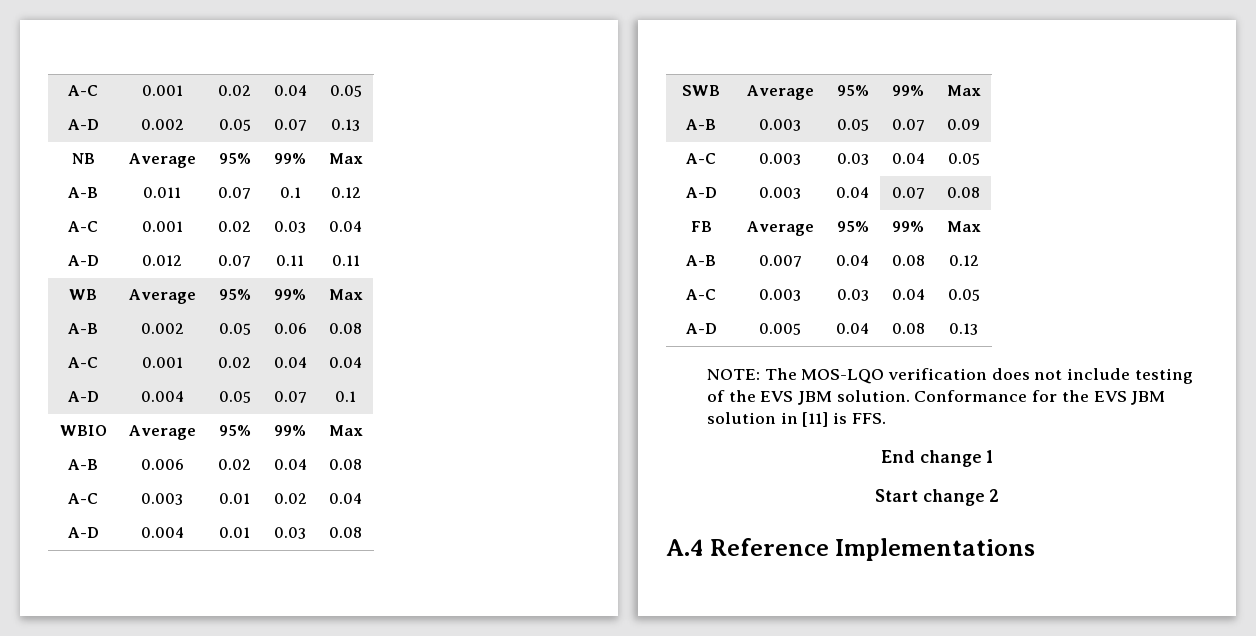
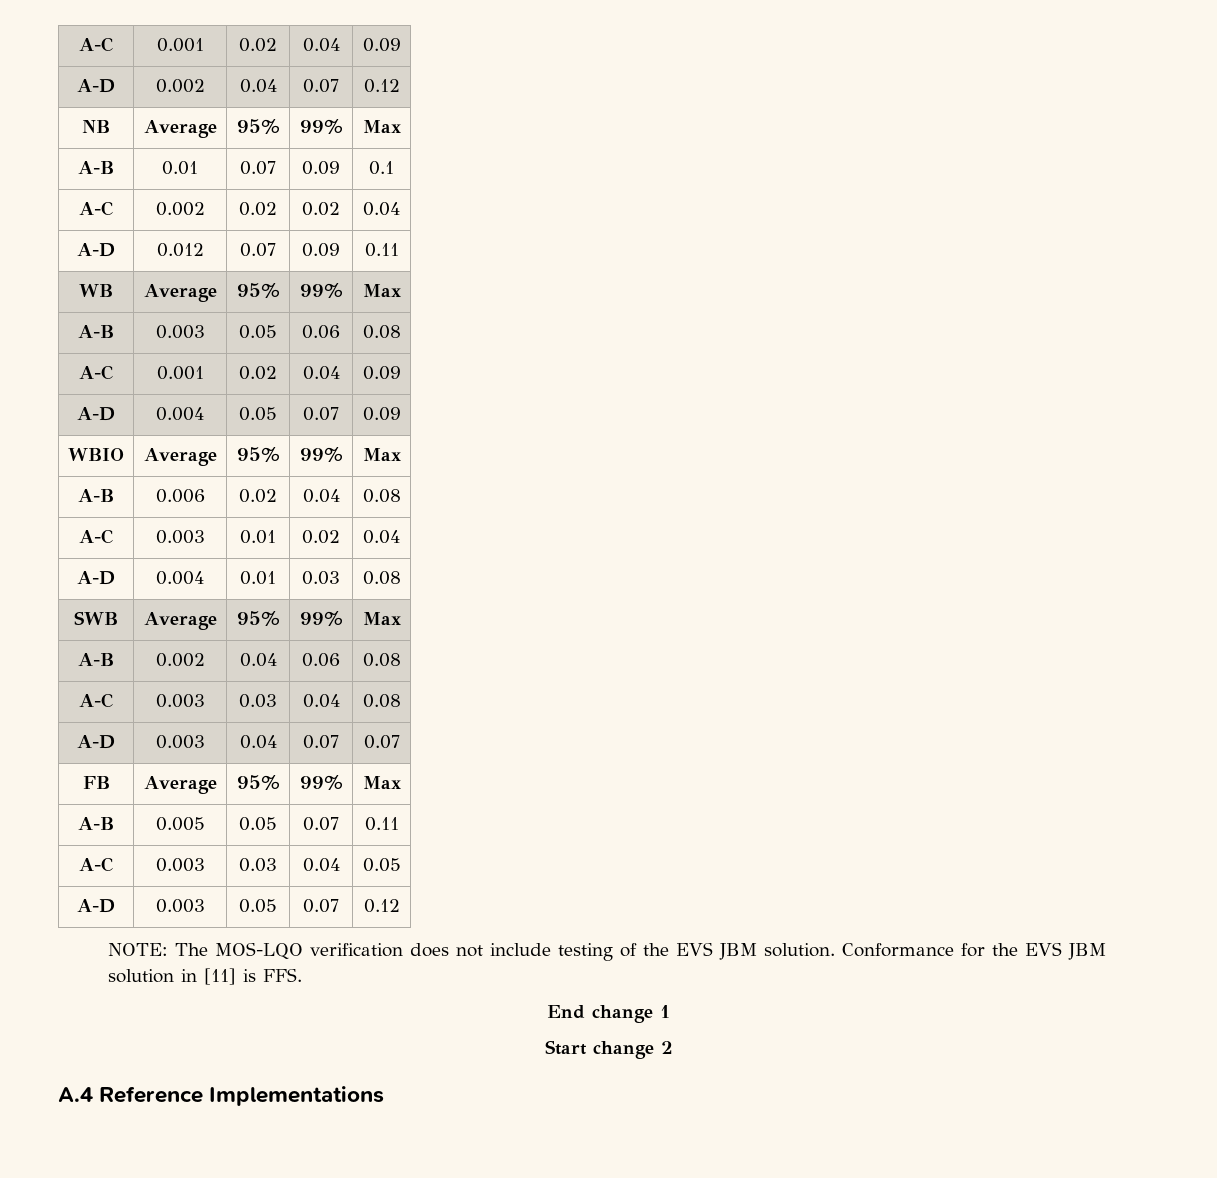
[68,85,98,96] [141,85,183,96] [218,85,251,96] [273,85,307,96] [329,85,362,97] A-C | 0.001 | 0.02 | 0.04 | 0.05 -> [79,37,113,52] [156,38,204,52] [239,38,277,52] [302,38,340,52] [362,38,401,52] A-C | 0.001 | 0.02 | 0.04 | 0.09
[218,119,251,131] [273,119,307,131] [331,119,360,131] 0.05 | 0.07 | 0.13 -> [239,79,277,93] [303,79,339,93] [363,79,400,93] 0.04 | 0.07 | 0.12
[143,187,181,198] [218,187,251,199] [279,187,301,198] [330,187,361,198] [68,221,98,232] [141,221,183,232] [218,221,251,232] [274,221,306,233] 0.011 | 0.07 | 0.1 | 0.12 // A-C | 0.001 | 0.02 | 0.03 -> [162,161,198,175] [240,161,276,175] [302,161,340,175] [369,161,395,175] [79,201,113,216] [155,202,205,216] [239,202,277,216] [302,202,340,216] 0.01 | 0.07 | 0.09 | 0.1 // A-C | 0.002 | 0.02 | 0.02
[276,255,304,266] 0.11 -> [302,243,340,257] 0.09
[140,323,184,334] 0.002 -> [155,325,205,339] 0.003
[329,357,362,368] 0.04 -> [362,366,401,380] 0.09
[335,391,356,402] 0.1 -> [362,407,401,421] 0.09
[759,119,801,131] [836,119,869,131] [891,119,925,131] [947,119,980,130] 0.003 | 0.05 | 0.07 | 0.09 -> [155,653,205,667] [239,653,277,667] [302,653,340,667] [362,653,401,667] [79,693,113,708] [155,694,205,708] [239,694,277,708] [302,694,340,708] [362,694,401,708] [77,735,115,749] [155,735,205,749] [239,735,277,749] [303,735,339,749] [363,735,400,749] [82,776,110,789] [143,776,217,794] [236,775,280,790] [299,775,343,790] [362,776,401,789] [78,817,114,830] [155,817,205,831] [239,817,277,831] [303,817,339,831] [364,817,399,831] 0.002 | 0.04 | 0.06 | 0.08 // A-C | 0.003 | 0.03 | 0.04 | 0.08 // A-D | 0.003 | 0.04 | 0.07 | 0.07 // FB | Average | 95% | 99% | Max // A-B | 0.005 | 0.05 | 0.07 | 0.11
[836,187,869,198] [891,187,925,199] [947,187,980,198] [690,221,712,232] [746,221,814,236] [836,221,869,232] [892,221,924,232] [946,221,981,232] [686,255,716,266] [758,255,802,267] [836,255,869,266] [891,255,925,266] [948,255,979,266] [686,289,716,300] [759,289,801,301] [836,289,869,301] [891,289,925,300] [947,289,980,301] [685,323,717,334] [759,323,801,335] [836,323,869,334] [891,323,925,334] [949,323,978,335] 0.04 | 0.07 | 0.08 // FB | Average | 95% | 99% | Max // A-B | 0.007 | 0.04 | 0.08 | 0.12 // A-C | 0.003 | 0.03 | 0.04 | 0.05 // A-D | 0.005 | 0.04 | 0.08 | 0.13 -> [239,899,277,913] [303,899,339,913] [363,899,400,913] 0.05 | 0.07 | 0.12

